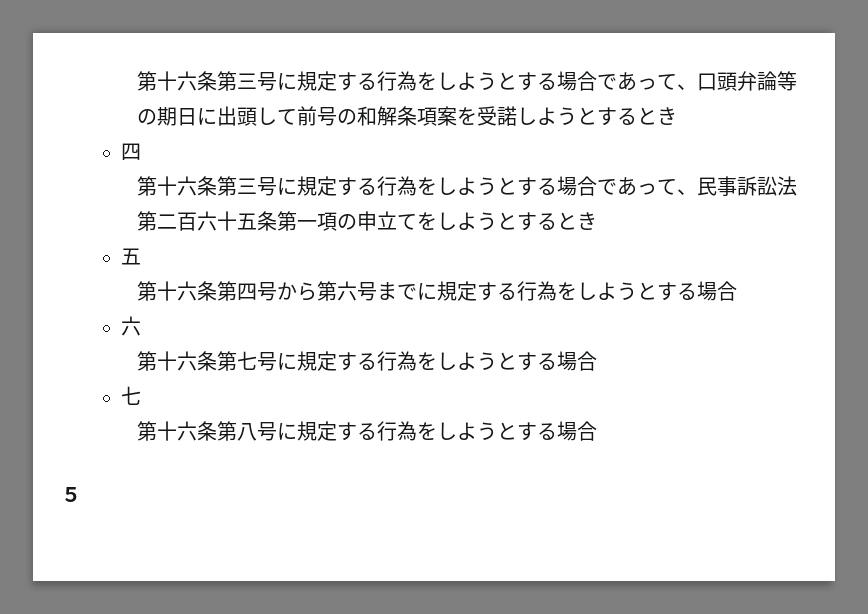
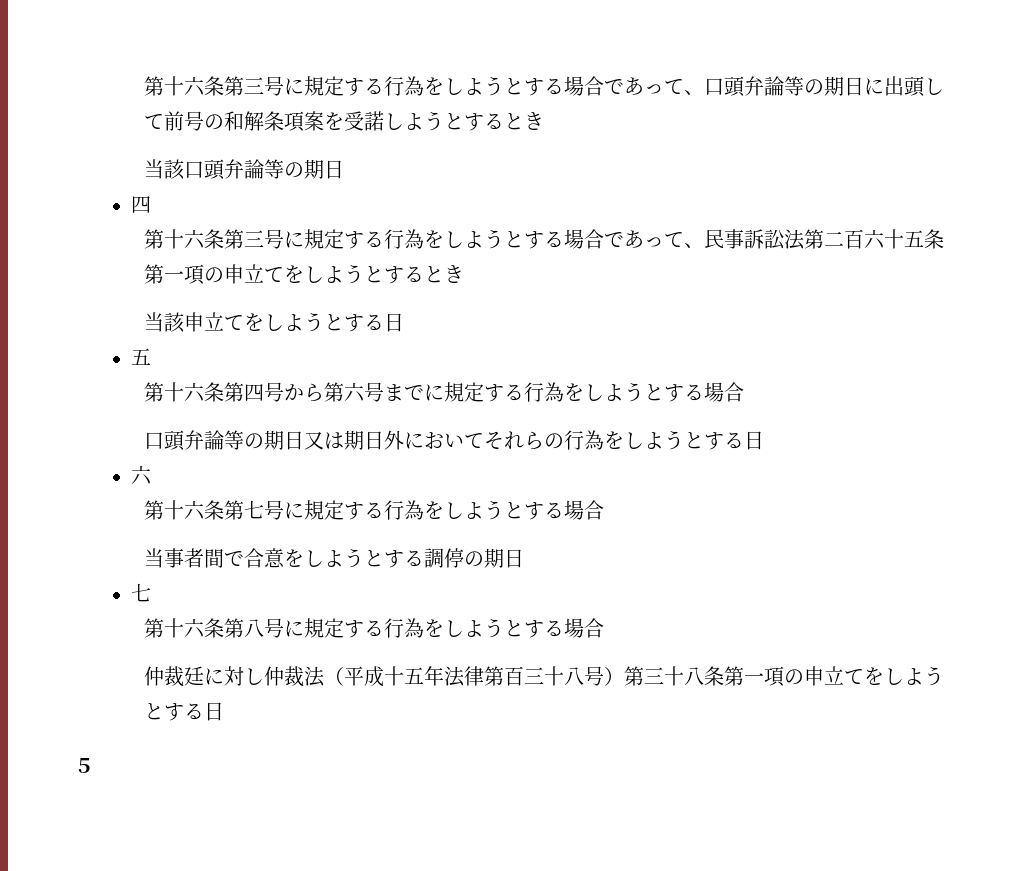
(678, 116) none -> [144,159,345,180] // 当該口頭弁論等の期日
(598, 221) none -> [144,312,405,333] // 当該申立てをしようとする日
(738, 291) none -> [144,430,765,451] // 口頭弁論等の期日又は期日外においてそれらの行為をしようとする日
(598, 361) none -> [144,548,525,568] // 当事者間で合意をしようとする調停の期日
(598, 431) none -> [144,666,945,687] [144,702,225,721] // 仲裁廷に対し仲裁法（平成十五年法律第百三十八号）第三十八条第一項の申立てをしようとする日

